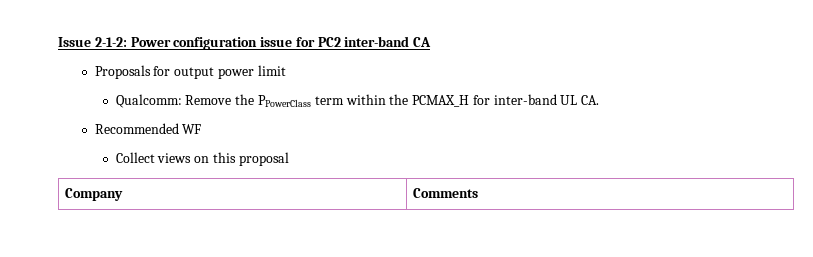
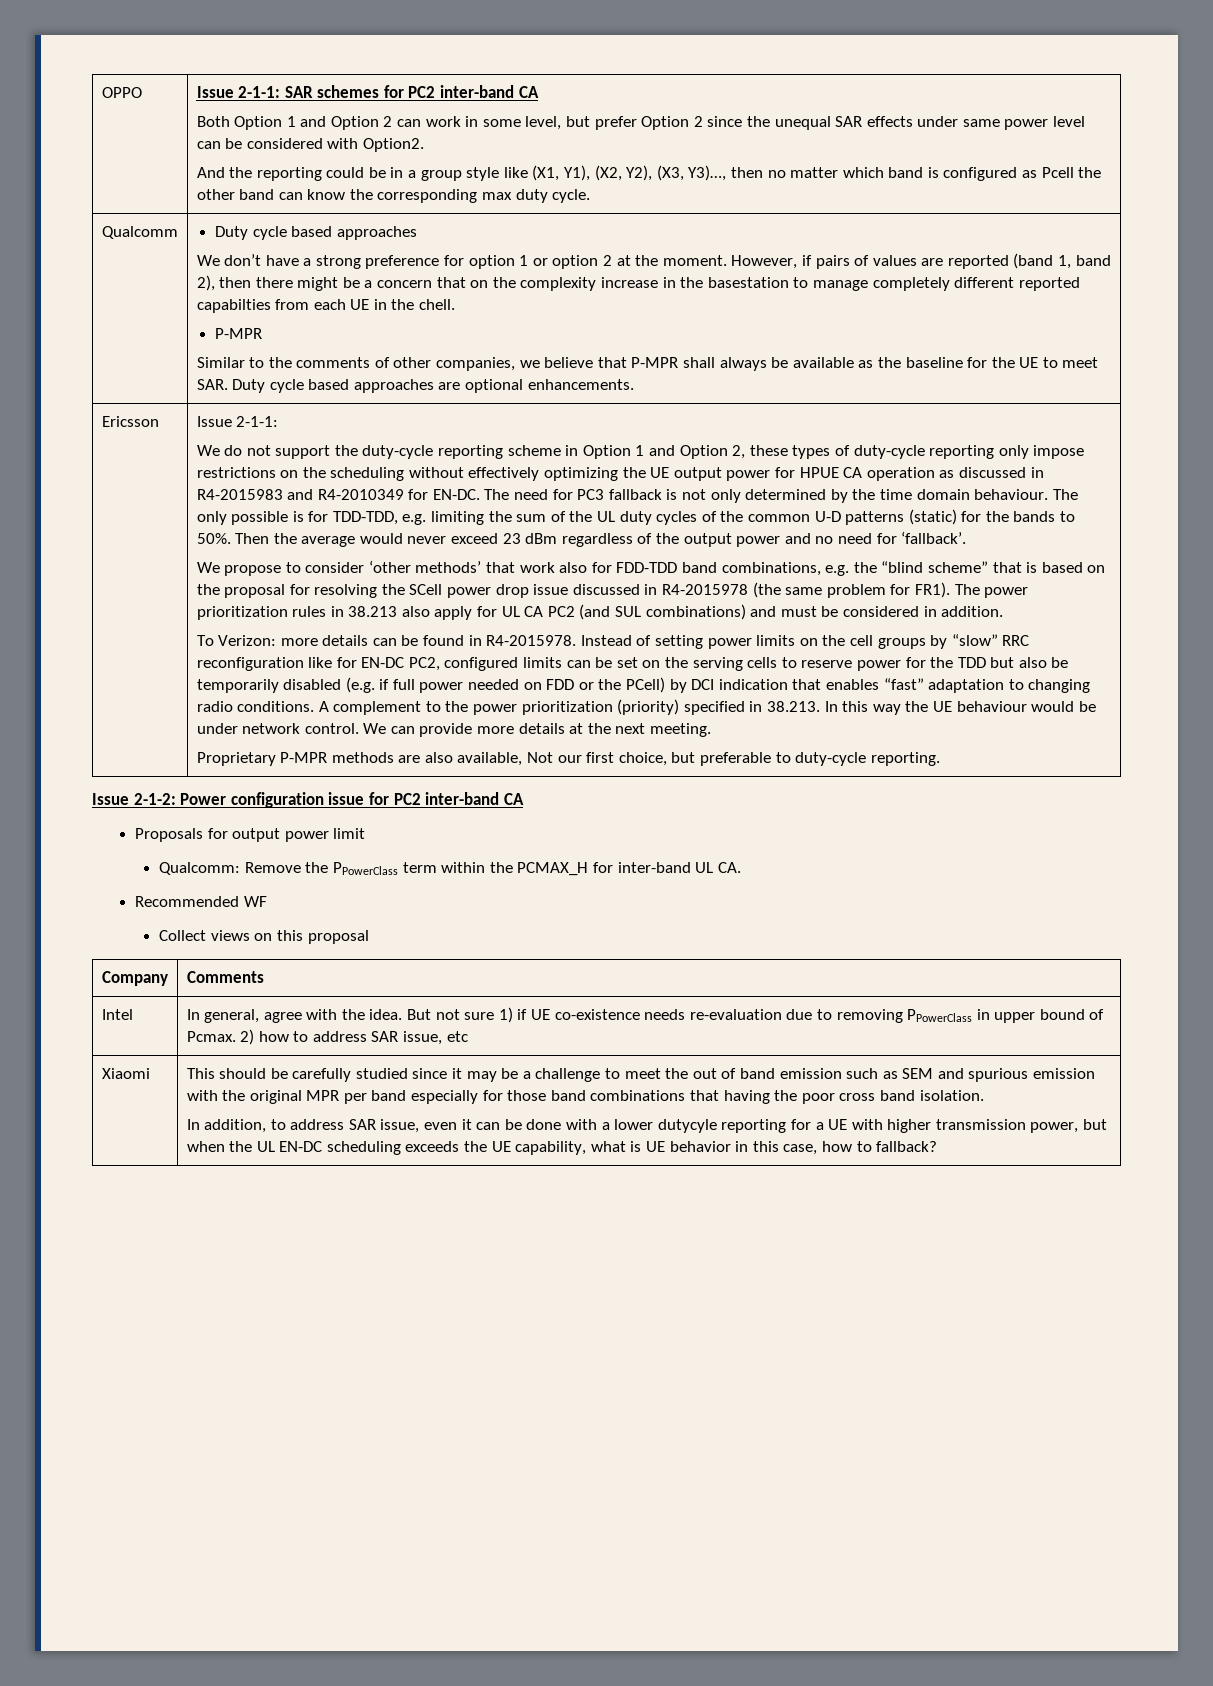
(58, 42) none -> [101,87,142,98] [196,85,539,98] [196,116,1086,130] [196,138,424,152] [196,165,1102,181] [196,189,591,203] [101,226,178,239] [215,226,417,240] [196,253,1111,269] [196,275,1080,291] [196,299,456,313] [215,328,263,339] [196,357,1099,371] [196,379,634,393] [101,416,159,427] [196,416,279,427] [196,445,1085,459] [196,467,1044,481] [196,489,1078,503] [196,509,1076,525] [196,531,967,547] [196,560,1106,576] [196,582,1029,598] [196,604,1004,620] [196,634,1030,649] [196,657,1069,671] [196,677,1091,693] [196,699,1096,715] [196,723,711,737] [196,752,940,766] OPPO | Issue 2-1-1: SAR schemes for PC2 inter-band CA // Both Option 1 and Option 2 can work in some level, but prefer Option 2 since the unequal SAR effects under same power level can be considered with Option2. // And the reporting could be in a group style like (X1, Y1), (X2, Y2), (X3, Y3)…, then no matter which band is configured as Pcell the other band can know the corresponding max duty cycle. // Qualcomm | Duty cycle based approaches // We don’t have a strong preference for option 1 or option 2 at the moment. However, if pairs of values are reported (band 1, band 2), then there might be a concern that on the complexity increase in the basestation to manage completely different reported capabilties from each UE in the chell. // P-MPR // Similar to the comments of other companies, we believe that P-MPR shall always be available as the baseline for the UE to meet SAR. Duty cycle based approaches are optional enhancements. // Ericsson | Issue 2-1-1: // We do not support the duty-cycle reporting scheme in Option 1 and Option 2, these types of duty-cycle reporting only impose restrictions on the scheduling without effectively optimizing the UE output power for HPUE CA operation as discussed in R4-2015983 and R4-2010349 for EN-DC. The need for PC3 fallback is not only determined by the time domain behaviour. The only possible is for TDD-TDD, e.g. limiting the sum of the UL duty cycles of the common U-D patterns (static) for the bands to 50%. Then the average would never exceed 23 dBm regardless of the output power and no need for ‘fallback’. // We propose to consider ‘other methods’ that work also for FDD-TDD band combinations, e.g. the “blind scheme” that is based on the proposal for resolving the SCell power drop issue discussed in R4-2015978 (the same problem for FR1). The power prioritization rules in 38.213 also apply for UL CA PC2 (and SUL combinations) and must be considered in addition. // To Verizon: more details can be found in R4-2015978. Instead of setting power limits on the cell groups by “slow” RRC reconfiguration like for EN-DC PC2, configured limits can be set on the serving cells to reserve power for the TDD but also be temporarily disabled (e.g. if full power needed on FDD or the PCell) by DCI indication that enables “fast” adaptation to changing radio conditions. A complement to the power prioritization (priority) specified in 38.213. In this way the UE behaviour would be under network control. We can provide more details at the next meeting. // Proprietary P-MPR methods are also available, Not our first choice, but preferable to duty-cycle reporting. //
(479, 193) none -> [101,1009,133,1020] [186,1007,1105,1023] [186,1029,468,1045] [101,1068,150,1079] [186,1068,1096,1082] [186,1090,984,1104] [186,1119,1108,1133] [186,1141,938,1155] // Intel | In general, agree with the idea. But not sure 1) if UE co-existence needs re-evaluation due to removing PPowerClass in upper bound of Pcmax. 2) how to address SAR issue, etc // Xiaomi | This should be carefully studied since it may be a challenge to meet the out of band emission such as SEM and spurious emission with the original MPR per band especially for those band combinations that having the poor cross band isolation. // In addition, to address SAR issue, even it can be done with a lower dutycyle reporting for a UE with higher transmission power, but when the UL EN-DC scheduling exceeds the UE capability, what is UE behavior in this case, how to fallback?

